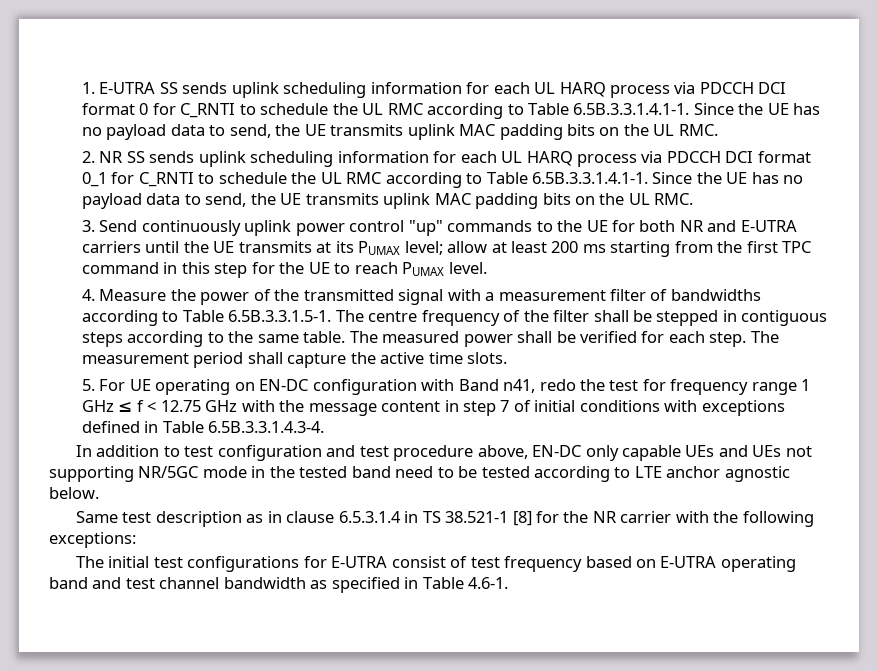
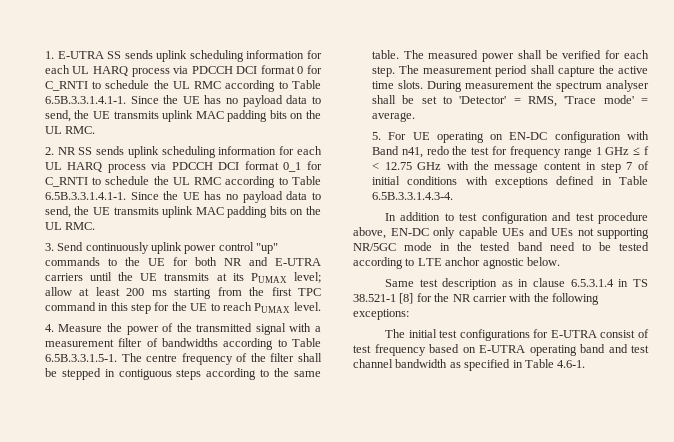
(508, 358) none -> [426,80,649,92] [371,95,648,107] [371,112,415,122] During measurement the spectrum analyser shall be set to 'Detector' = RMS, 'Trace mode' = average.

